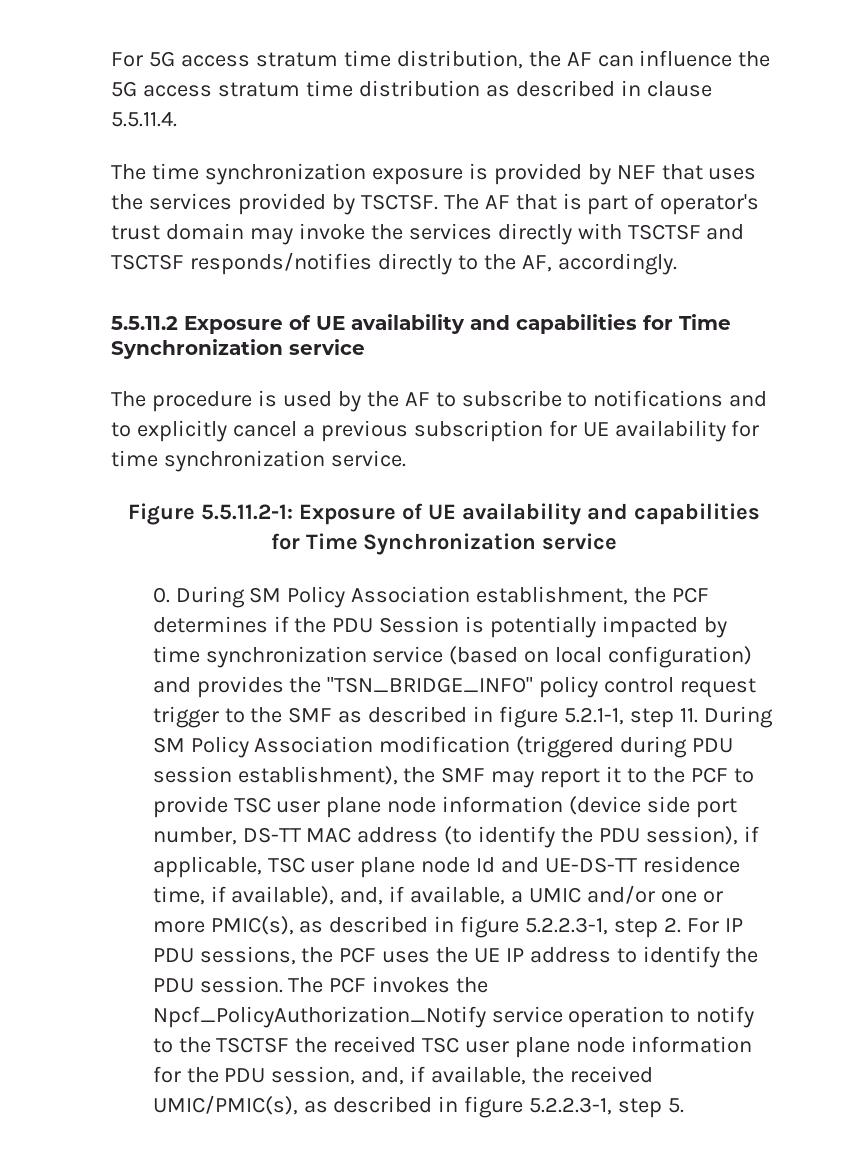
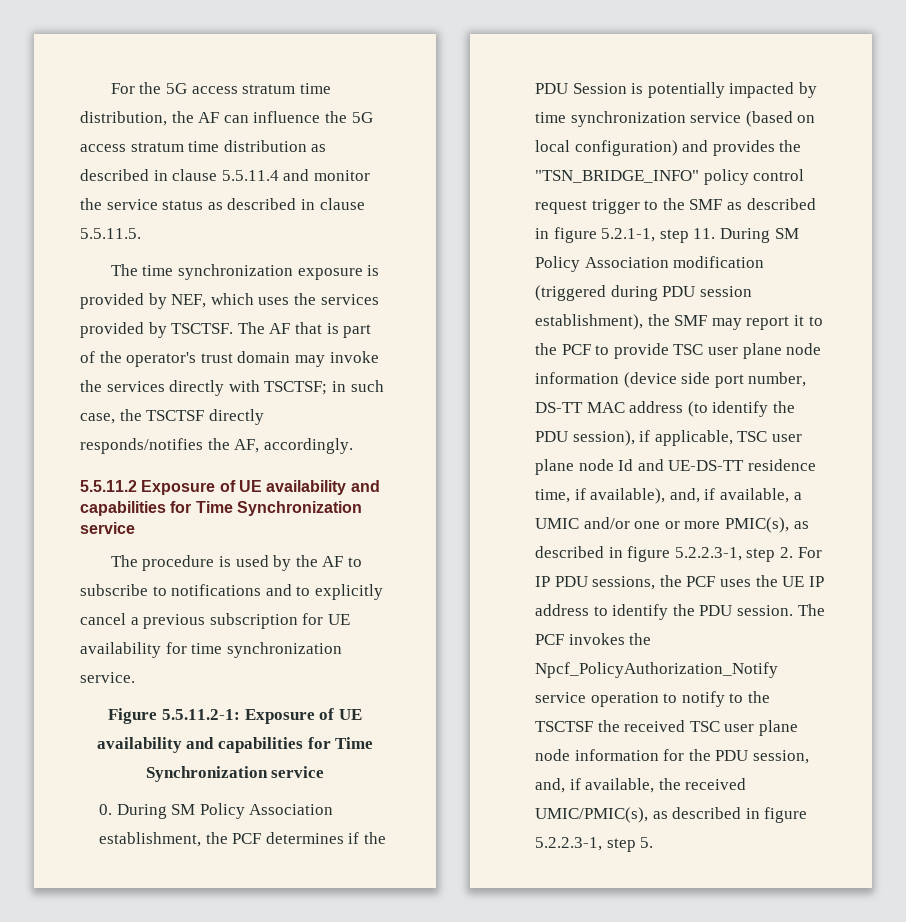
[111,52,143,67] For -> [110,82,162,94] For the
[111,111,177,127] 5.5.11.4. -> [221,169,370,181] [80,198,365,210] [80,228,141,239] 5.5.11.4 and monitor the service status as described in clause 5.5.11.5.
[616,164,703,180] NEF that -> [171,293,254,308] NEF, which
(655, 201) none -> [99,351,122,363] the
[627,224,745,240] [111,252,478,275] TSCTSF and TSCTSF responds/notifies directly to -> [264,380,384,395] [80,409,264,425] [80,438,203,454] TSCTSF; in such case, the TSCTSF directly responds/notifies

